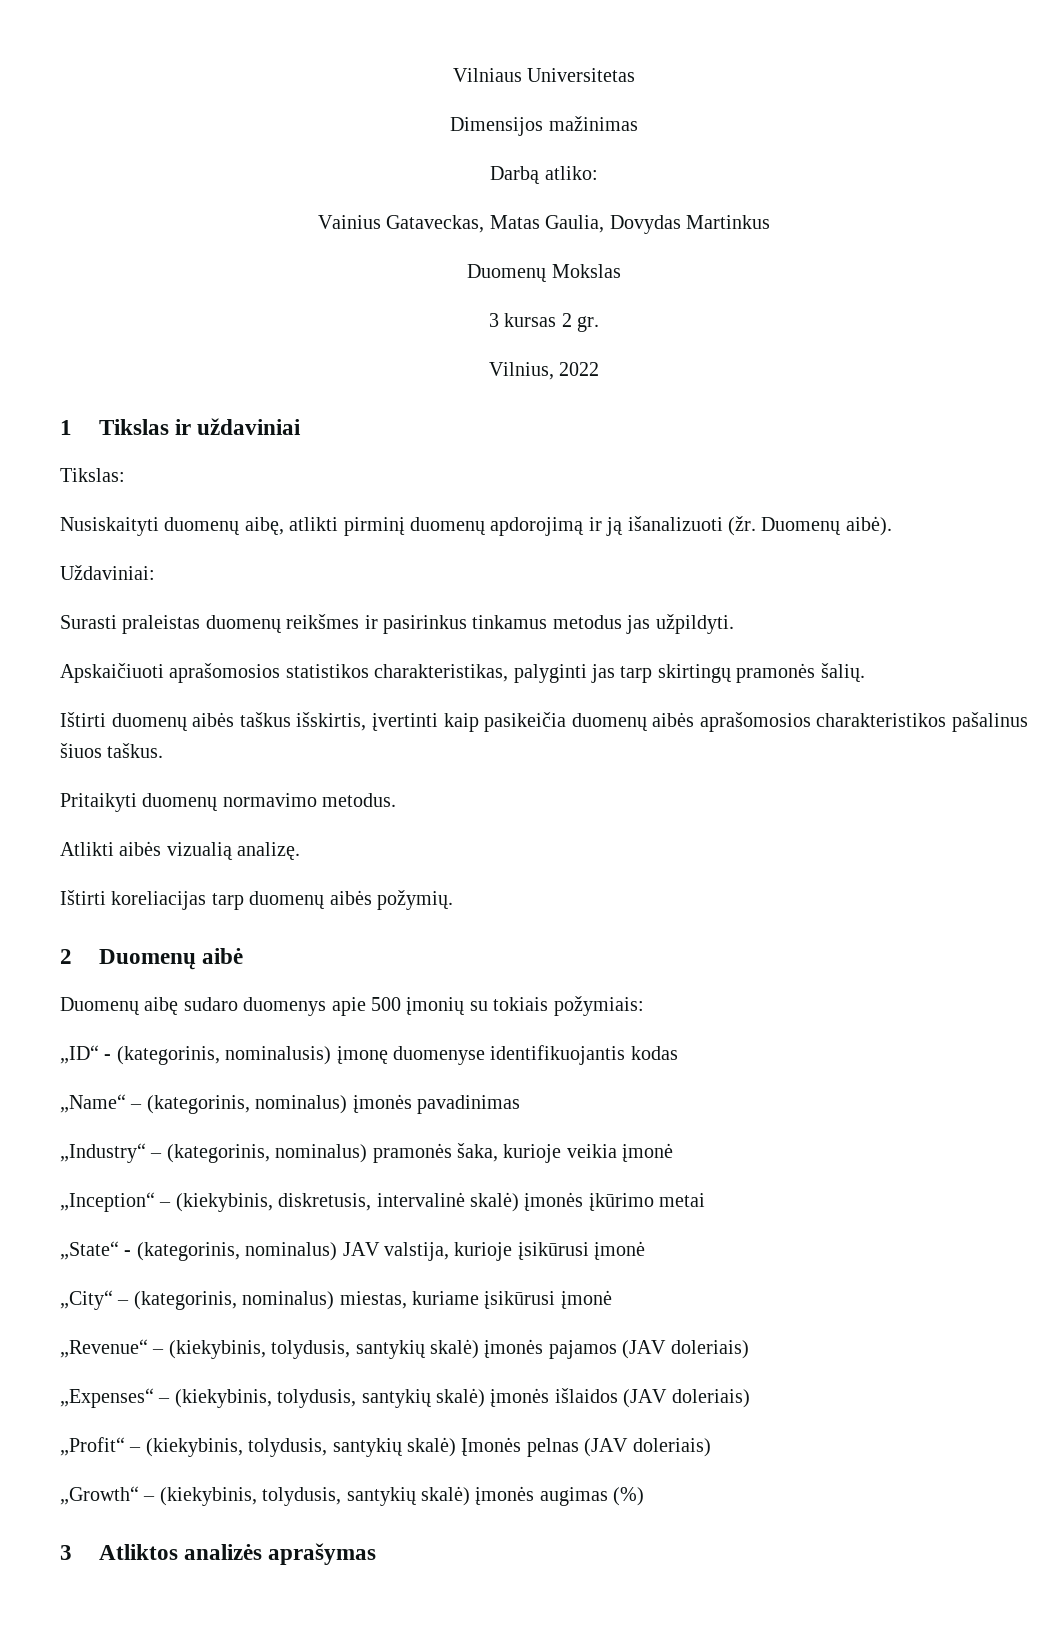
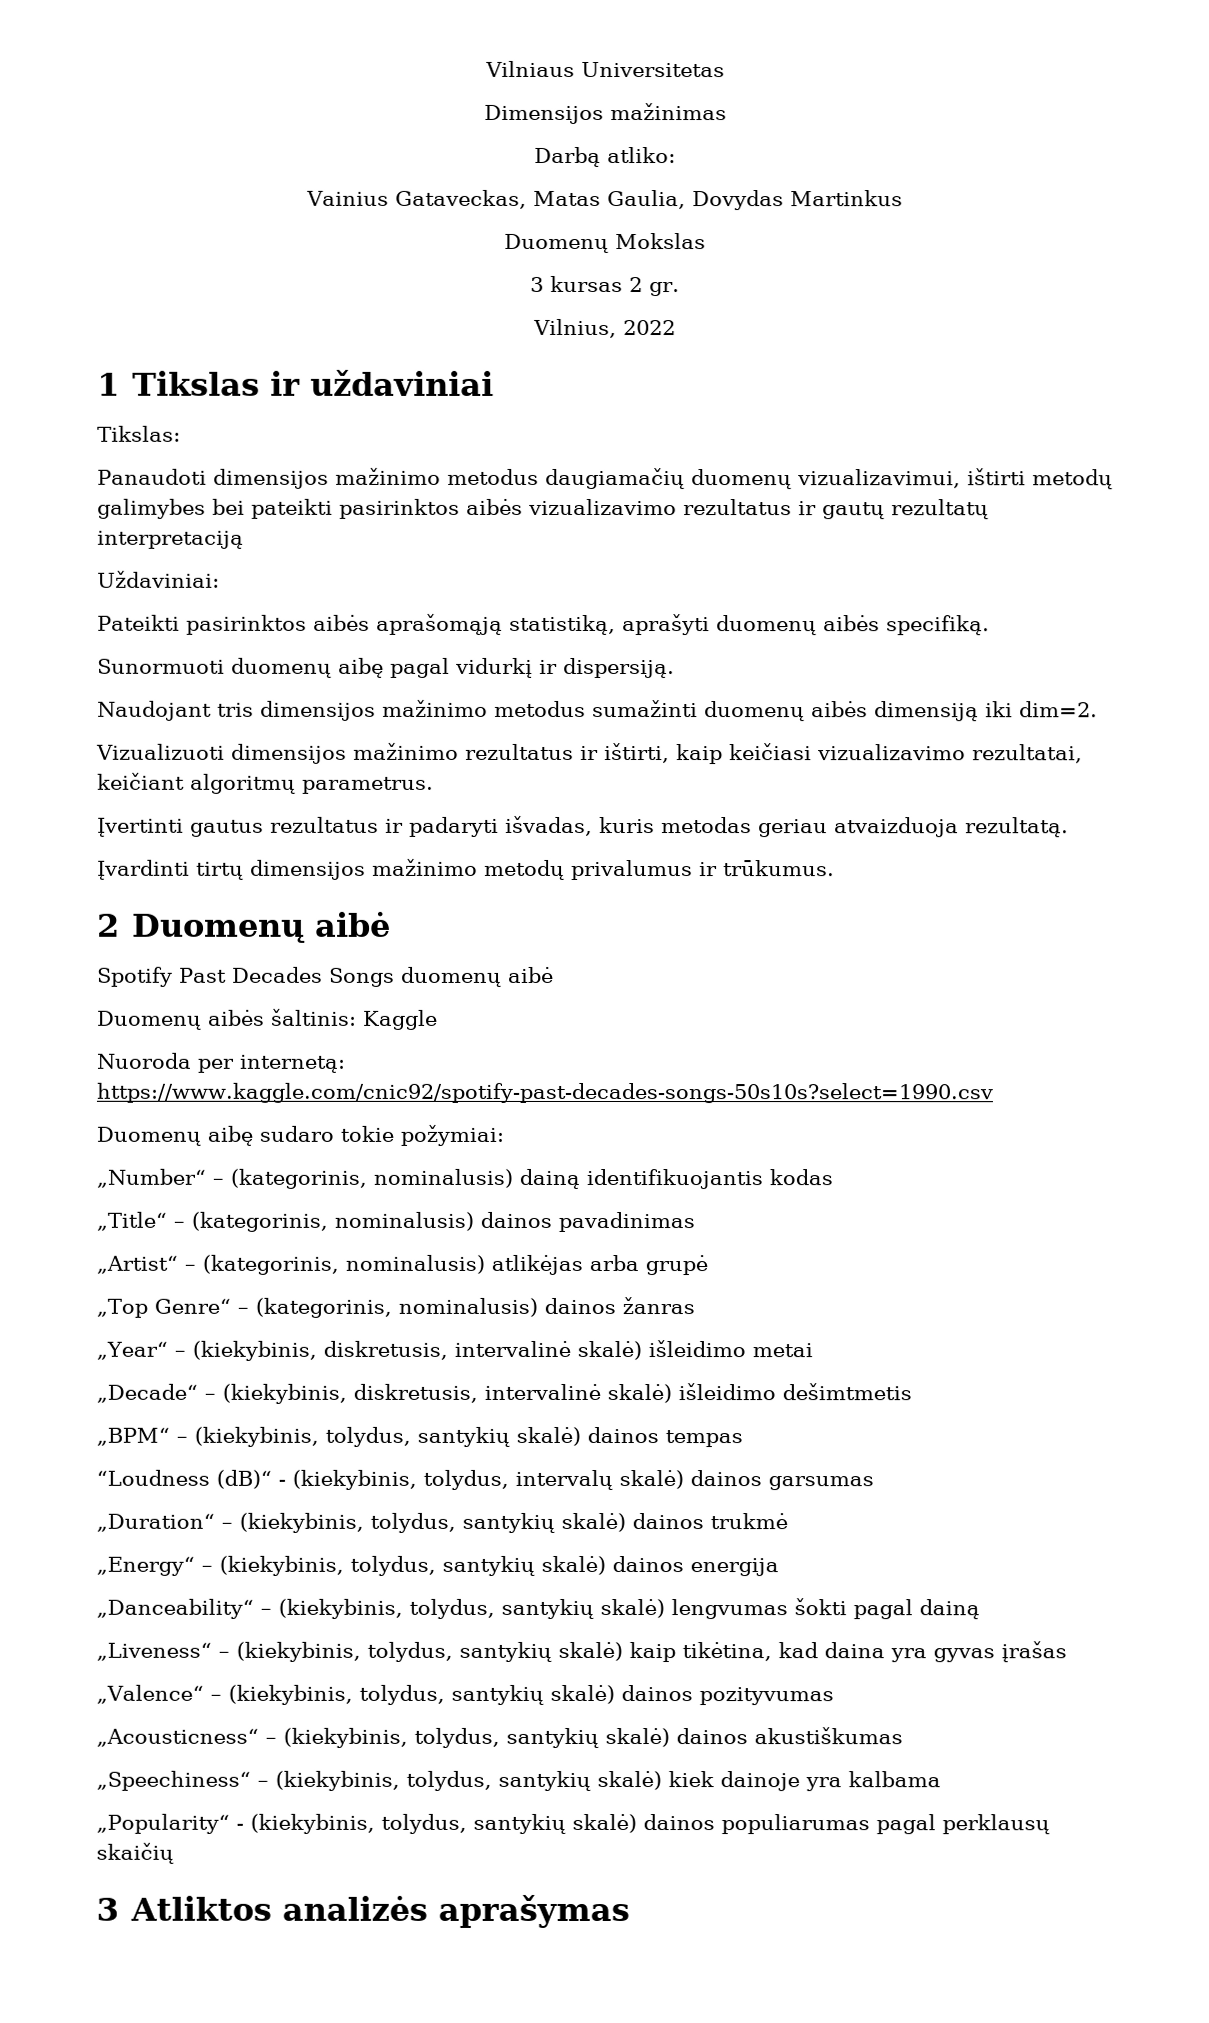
[60,516,892,536] [60,565,155,580] [60,614,734,634] [60,663,865,683] [60,712,1028,732] [60,743,164,758] [60,793,397,812] [60,841,301,860] [60,890,453,910] [60,948,243,970] [60,996,644,1016] [60,1045,485,1065] Nusiskaityti duomenų aibę, atlikti pirminį duomenų apdorojimą ir ją išanalizuoti (žr. Duomenų aibė). // Uždaviniai: // Surasti praleistas duomenų reikšmes ir pasirinkus tinkamus metodus jas užpildyti. // Apskaičiuoti aprašomosios statistikos charakteristikas, palyginti jas tarp skirtingų pramonės šalių. // Ištirti duomenų aibės taškus išskirtis, įvertinti kaip pasikeičia duomenų aibės aprašomosios charakteristikos pašalinus šiuos taškus. // Pritaikyti duomenų normavimo metodus. // Atlikti aibės vizualią analizę. // Ištirti koreliacijas tarp duomenų aibės požymių. // 2 Duomenų aibė // Duomenų aibę sudaro duomenys apie 500 įmonių su tokiais požymiais: // „ID“ - (kategorinis, nominalusis) įmonę duomenyse -> [97,467,1113,490] [97,498,989,520] [97,530,244,549] [97,570,220,588] [97,613,990,636] [97,657,675,679] [97,699,1098,722] [96,742,1083,765] [97,772,434,794] [97,815,1069,838] [97,858,835,881] [97,911,392,943] [97,966,554,987] [96,1008,438,1030] [96,1052,345,1073] [96,1082,993,1104] [96,1124,504,1146] [96,1168,580,1189] Panaudoti dimensijos mažinimo metodus daugiamačių duomenų vizualizavimui, ištirti metodų galimybes bei pateikti pasirinktos aibės vizualizavimo rezultatus ir gautų rezultatų interpretaciją // Uždaviniai: // Pateikti pasirinktos aibės aprašomąją statistiką, aprašyti duomenų aibės specifiką. // Sunormuoti duomenų aibę pagal vidurkį ir dispersiją. // Naudojant tris dimensijos mažinimo metodus sumažinti duomenų aibės dimensiją iki dim=2. // Vizualizuoti dimensijos mažinimo rezultatus ir ištirti, kaip keičiasi vizualizavimo rezultatai, keičiant algoritmų parametrus. // Įvertinti gautus rezultatus ir padaryti išvadas, kuris metodas geriau atvaizduoja rezultatą. // Įvardinti tirtų dimensijos mažinimo metodų privalumus ir trūkumus. // 2 Duomenų aibė // Spotify Past Decades Songs duomenų aibė // Duomenų aibės šaltinis: Kaggle // Nuoroda per internetą: https://www.kaggle.com/cnic92/spotify-past-decades-songs-50s10s?select=1990.csv // Duomenų aibę sudaro tokie požymiai: // „Number“ – (kategorinis, nominalusis) dainą
[60,1094,412,1114] „Name“ – (kategorinis, nominalus) įmonės -> [96,1211,552,1232] „Title“ – (kategorinis, nominalusis) dainos
[60,1143,674,1163] [60,1192,654,1212] „Industry“ – (kategorinis, nominalus) pramonės šaka, kurioje veikia įmonė // „Inception“ – (kiekybinis, diskretusis, intervalinė skalė) įmonės įkūrimo -> [96,1254,708,1276] [96,1297,695,1318] [96,1340,746,1361] „Artist“ – (kategorinis, nominalusis) atlikėjas arba grupė // „Top Genre“ – (kategorinis, nominalusis) dainos žanras // „Year“ – (kiekybinis, diskretusis, intervalinė skalė) išleidimo
[60,1241,646,1261] [60,1290,612,1310] [60,1339,749,1359] [60,1388,750,1408] [60,1437,711,1457] [60,1486,645,1506] „State“ - (kategorinis, nominalus) JAV valstija, kurioje įsikūrusi įmonė // „City“ – (kategorinis, nominalus) miestas, kuriame įsikūrusi įmonė // „Revenue“ – (kiekybinis, tolydusis, santykių skalė) įmonės pajamos (JAV doleriais) // „Expenses“ – (kiekybinis, tolydusis, santykių skalė) įmonės išlaidos (JAV doleriais) // „Profit“ – (kiekybinis, tolydusis, santykių skalė) Įmonės pelnas (JAV doleriais) // „Growth“ – (kiekybinis, tolydusis, santykių skalė) įmonės augimas (%) -> [96,1383,912,1404] [96,1426,743,1448] [96,1469,874,1491] [96,1512,788,1533] [96,1555,779,1577] [96,1598,980,1620] [96,1641,1067,1663] [96,1684,834,1706] [96,1727,903,1748] [96,1770,941,1792] [96,1813,1050,1835] [96,1842,174,1864] „Decade“ – (kiekybinis, diskretusis, intervalinė skalė) išleidimo dešimtmetis // „BPM“ – (kiekybinis, tolydus, santykių skalė) dainos tempas // “Loudness (dB)“ - (kiekybinis, tolydus, intervalų skalė) dainos garsumas // „Duration“ – (kiekybinis, tolydus, santykių skalė) dainos trukmė // „Energy“ – (kiekybinis, tolydus, santykių skalė) dainos energija // „Danceability“ – (kiekybinis, tolydus, santykių skalė) lengvumas šokti pagal dainą // „Liveness“ – (kiekybinis, tolydus, santykių skalė) kaip tikėtina, kad daina yra gyvas įrašas // „Valence“ – (kiekybinis, tolydus, santykių skalė) dainos pozityvumas // „Acousticness“ – (kiekybinis, tolydus, santykių skalė) dainos akustiškumas // „Speechiness“ – (kiekybinis, tolydus, santykių skalė) kiek dainoje yra kalbama // „Popularity“ - (kiekybinis, tolydus, santykių skalė) dainos populiarumas pagal perklausų skaičių

